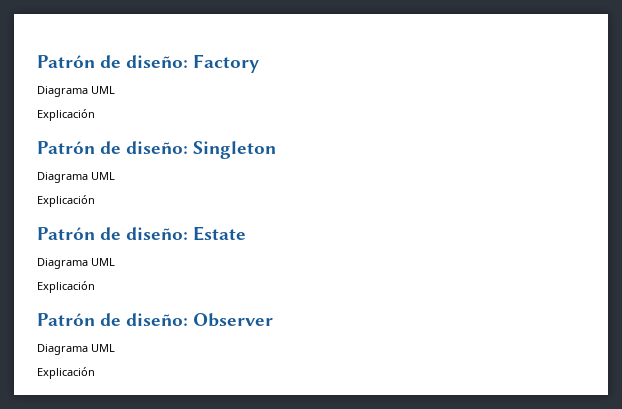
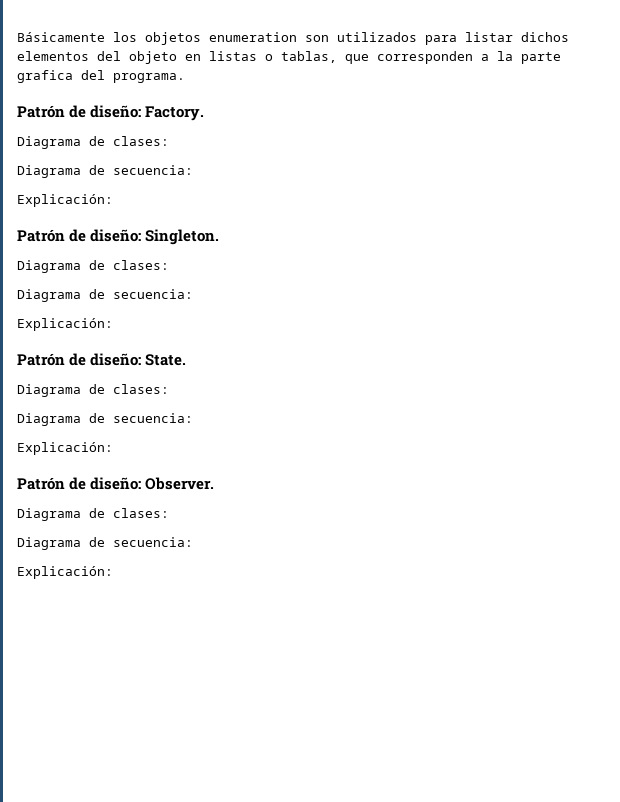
[37,54,260,73] [37,86,115,97] [37,109,95,121] [37,141,277,159] [37,172,115,183] [37,195,95,207] [37,226,247,241] [37,258,115,269] [37,281,95,293] [37,313,274,327] [37,344,115,355] [37,367,95,379] Patrón de diseño: Factory // Diagrama UML // Explicación // Patrón de diseño: Singleton // Diagrama UML // Explicación // Patrón de diseño: Estate // Diagrama UML // Explicación // Patrón de diseño: Observer // Diagrama UML // Explicación -> [17,32,569,45] [17,51,561,64] [17,70,185,83] [17,105,205,121] [17,136,169,149] [17,165,193,178] [17,194,113,207] [17,229,220,245] [17,260,169,273] [17,289,193,302] [17,318,113,331] [17,353,187,366] [17,384,169,397] [17,413,193,426] [17,442,113,455] [17,477,215,490] [17,508,169,521] [17,537,193,550] [17,566,113,579] Básicamente los objetos enumeration son utilizados para listar dichos elementos del objeto en listas o tablas, que corresponden a la parte grafica del programa. // Patrón de diseño: Factory. // Diagrama de clases: // Diagrama de secuencia: // Explicación: // Patrón de diseño: Singleton. // Diagrama de clases: // Diagrama de secuencia: // Explicación: // Patrón de diseño: State. // Diagrama de clases: // Diagrama de secuencia: // Explicación: // Patrón de diseño: Observer. // Diagrama de clases: // Diagrama de secuencia: // Explicación:

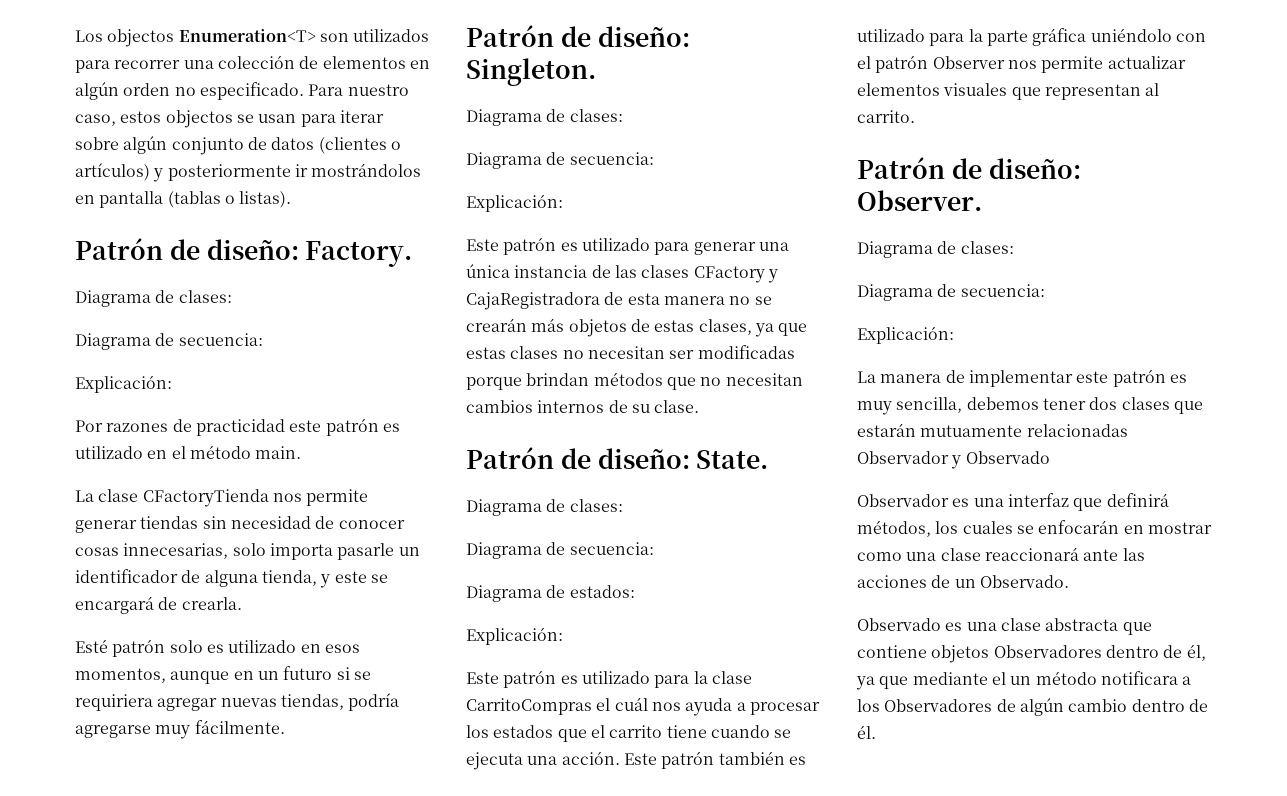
[17,32,569,45] [17,51,561,64] [17,70,185,83] Básicamente los objetos enumeration son utilizados para listar dichos elementos del objeto en listas o tablas, que corresponden a la parte grafica del programa. -> [75,29,430,47] [75,55,430,73] [75,82,409,100] [75,110,384,128] [75,136,401,155] [75,163,422,182] [75,191,292,208] Los objectos Enumeration<T> son utilizados para recorrer una colección de elementos en algún orden no especificado. Para nuestro caso, estos objectos se usan para iterar sobre algún conjunto de datos (clientes o artículos) y posteriormente ir mostrándolos en pantalla (tablas o listas).
(113, 200) none -> [75,418,400,436] [75,445,302,459] [75,489,369,507] [75,516,405,533] [75,543,420,560] [75,569,388,588] [75,596,242,614] [75,639,360,657] [75,666,371,684] [75,693,400,711] [75,720,285,739] // Por razones de practicidad este patrón es utilizado en el método main. // La clase CFactoryTienda nos permite generar tiendas sin necesidad de conocer cosas innecesarias, solo importa pasarle un identificador de alguna tienda, y este se encargará de crearla. // Esté patrón solo es utilizado en esos momentos, aunque en un futuro si se requiriera agregar nuevas tiendas, podría agregarse muy fácilmente.
(113, 324) none -> [466,237,789,255] [466,264,778,283] [466,292,772,310] [466,318,808,337] [466,345,795,359] [466,372,803,390] [466,400,700,413] // Este patrón es utilizado para generar una única instancia de las clases CFactory y CajaRegistradora de esta manera no se crearán más objetos de estas clases, ya que estas clases no necesitan ser modificadas porque brindan métodos que no necesitan cambios internos de su clase.
[17,442,113,455] Explicación: -> [466,585,635,602] [466,627,563,645] [466,670,752,688] [466,697,820,716] [466,725,792,742] [466,751,806,770] [857,28,1206,46] [857,55,1186,73] [857,83,1160,100] [857,110,915,123] Diagrama de estados: // Explicación: // Este patrón es utilizado para la clase CarritoCompras el cuál nos ayuda a procesar los estados que el carrito tiene cuando se ejecuta una acción. Este patrón también es utilizado para la parte gráfica uniéndolo con el patrón Observer nos permite actualizar elementos visuales que representan al carrito.
(113, 572) none -> [857,369,1187,387] [857,397,1203,415] [857,423,1128,437] [857,451,1050,469] [857,493,1169,511] [857,520,1212,537] [857,547,1145,561] [857,575,1069,588] [857,618,1152,635] [857,644,1206,663] [856,671,1192,690] [857,698,1208,716] [857,725,876,739] // La manera de implementar este patrón es muy sencilla, debemos tener dos clases que estarán mutuamente relacionadas Observador y Observado // Observador es una interfaz que definirá métodos, los cuales se enfocarán en mostrar como una clase reaccionará ante las acciones de un Observado. // Observado es una clase abstracta que contiene objetos Observadores dentro de él, ya que mediante el un método notificara a los Observadores de algún cambio dentro de él.

